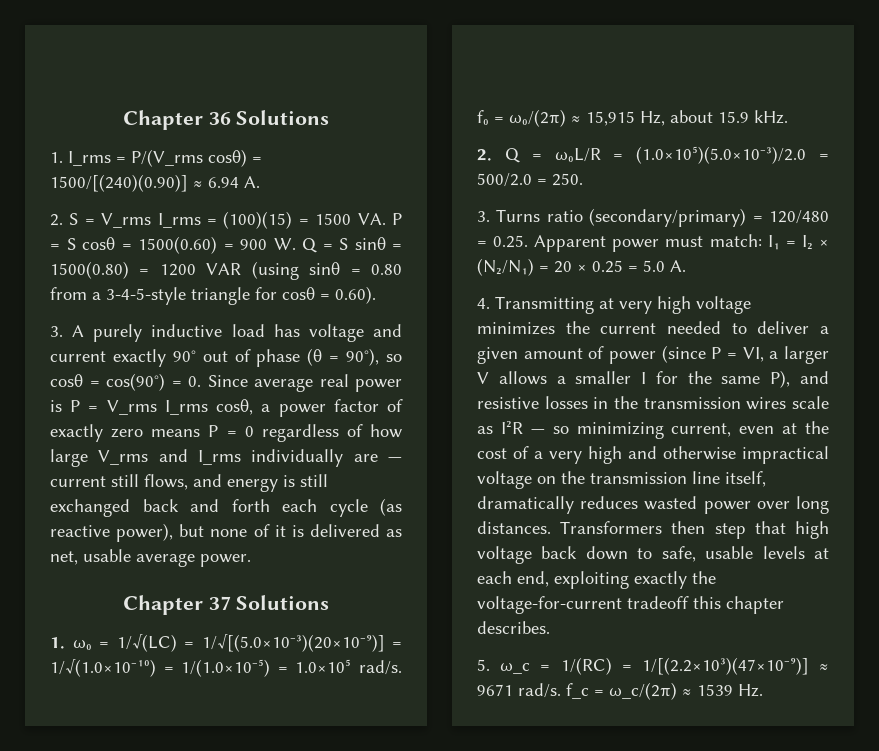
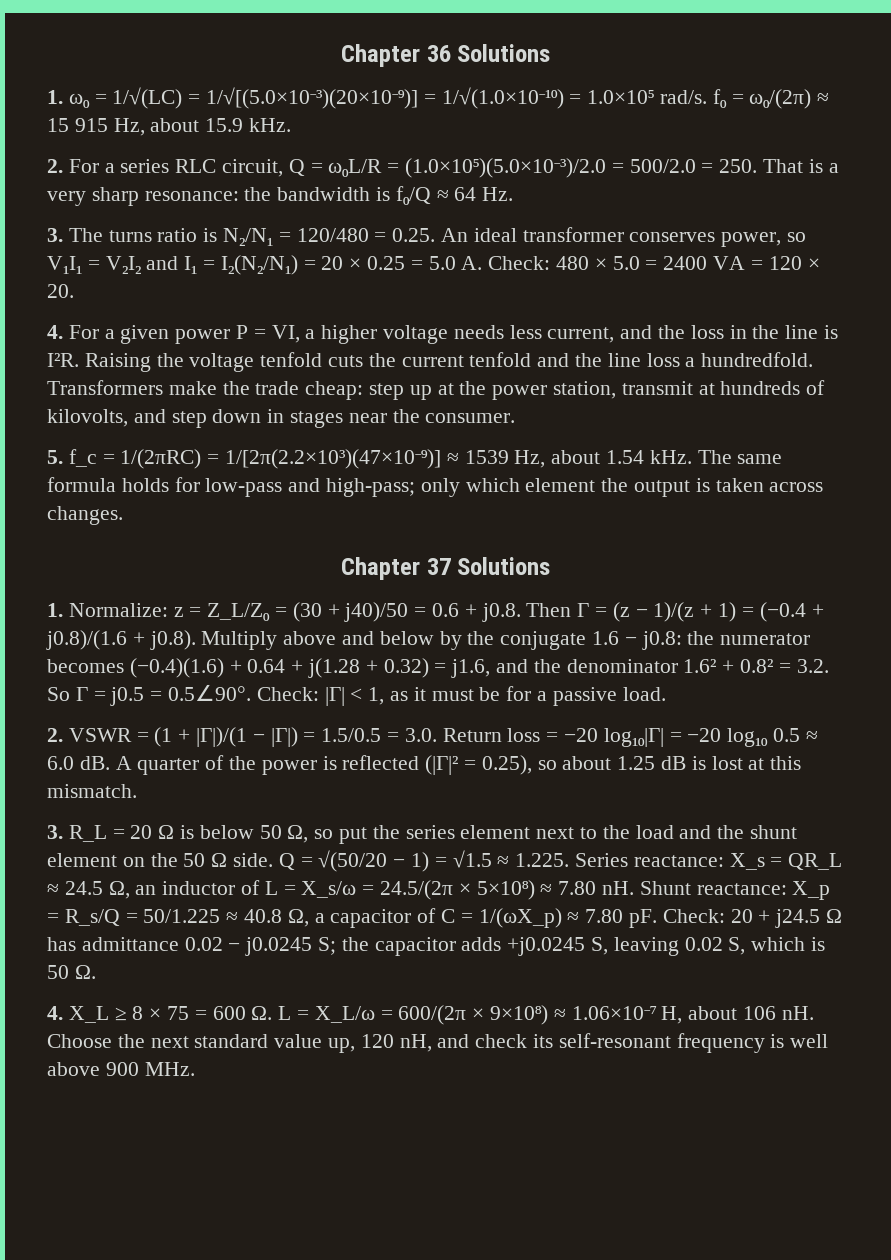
[50,149,262,167] [50,174,260,192] [50,211,402,229] [50,236,402,254] [50,261,402,280] [50,286,376,305] [50,324,402,342] [50,348,403,367] [50,373,402,392] [50,399,403,417] [50,424,402,442] [50,449,402,467] [50,474,328,492] [50,498,402,517] [50,523,402,542] [50,549,251,567] [122,595,330,615] // 1. I_rms = P/(V_rms cosθ) = 1500/[(240)(0.90)] ≈ 6.94 A. // 2. S = V_rms I_rms = (100)(15) = 1500 VA. P = S cosθ = 1500(0.60) = 900 W. Q = S sinθ = 1500(0.80) = 1200 VAR (using sinθ = 0.80 from a 3-4-5-style triangle for cosθ = 0.60). // 3. A purely inductive load has voltage and current exactly 90° out of phase (θ = 90°), so cosθ = cos(90°) = 0. Since average real power is P = V_rms I_rms cosθ, a power factor of exactly zero means P = 0 regardless of how large V_rms and I_rms individually are — current still flows, and energy is still exchanged back and forth each cycle (as reactive power), but none of it is delivered as net, usable average power. // Chapter 37 Solutions -> (551, 53) none
[181,659,288,677] 1/(1.0×10⁻⁵) = -> (582, 99) none
[586,111,635,126] 15,915 -> [47,118,108,132] 15 915
(492, 155) none -> [68,159,284,177] For a series RLC circuit,
[477,208,829,227] [477,234,829,252] [477,258,534,276] // 3. Turns ratio (secondary/primary) = 120/480 = 0.25. Apparent power must match: I₁ = I₂ × (N₂/N₁) -> [763,159,839,173] [47,186,514,206] [47,227,807,247] [47,255,298,275] That is a very sharp resonance: the bandwidth is f₀/Q ≈ 64 Hz. // 3. The turns ratio is N₂/N₁ = 120/480 = 0.25. An ideal transformer conserves power, so V₁I₁ = V₂I₂ and I₁ = I₂(N₂/N₁)
[477,296,751,314] [477,321,829,335] [477,345,829,364] [477,370,829,388] [477,396,829,410] [477,421,829,439] [477,446,829,464] [477,471,766,489] [477,496,829,514] [477,521,829,539] [477,546,829,564] [477,571,716,589] [477,596,784,614] [477,621,550,634] [477,657,829,675] [477,682,763,700] // 4. Transmitting at very high voltage minimizes the current needed to deliver a given amount of power (since P = VI, a larger V allows a smaller I for the same P), and resistive losses in the transmission wires scale as I²R — so minimizing current, even at the cost of a very high and otherwise impractical voltage on the transmission line itself, dramatically reduces wasted power over long distances. Transformers then step that high voltage back down to safe, usable levels at each end, exploiting exactly the voltage-for-current tradeoff this chapter describes. // 5. ω_c = 1/(RC) = 1/[(2.2×10³)(47×10⁻⁹)] ≈ 9671 rad/s. f_c = ω_c/(2π) ≈ 1539 Hz. -> [488,256,820,270] [47,284,74,298] [47,325,839,344] [47,352,814,372] [47,380,826,400] [47,409,516,428] [47,449,783,469] [47,477,824,497] [47,506,123,525] [340,557,551,580] [47,602,824,622] [46,630,811,650] [47,658,829,678] [47,684,666,706] [47,727,818,747] [47,755,802,775] [47,784,137,798] [47,825,798,844] [47,850,843,872] [47,880,831,900] [47,908,843,928] [47,937,826,956] [47,965,96,979] [47,1005,814,1025] [47,1033,829,1053] [47,1062,195,1076] Check: 480 × 5.0 = 2400 VA = 120 × 20. // 4. For a given power P = VI, a higher voltage needs less current, and the loss in the line is I²R. Raising the voltage tenfold cuts the current tenfold and the line loss a hundredfold. Transformers make the trade cheap: step up at the power station, transmit at hundreds of kilovolts, and step down in stages near the consumer. // 5. f_c = 1/(2πRC) = 1/[2π(2.2×10³)(47×10⁻⁹)] ≈ 1539 Hz, about 1.54 kHz. The same formula holds for low-pass and high-pass; only which element the output is taken across changes. // Chapter 37 Solutions // 1. Normalize: z = Z_L/Z₀ = (30 + j40)/50 = 0.6 + j0.8. Then Γ = (z − 1)/(z + 1) = (−0.4 + j0.8)/(1.6 + j0.8). Multiply above and below by the conjugate 1.6 − j0.8: the numerator becomes (−0.4)(1.6) + 0.64 + j(1.28 + 0.32) = j1.6, and the denominator 1.6² + 0.8² = 3.2. So Γ = j0.5 = 0.5∠90°. Check: |Γ| < 1, as it must be for a passive load. // 2. VSWR = (1 + |Γ|)/(1 − |Γ|) = 1.5/0.5 = 3.0. Return loss = −20 log₁₀|Γ| = −20 log₁₀ 0.5 ≈ 6.0 dB. A quarter of the power is reflected (|Γ|² = 0.25), so about 1.25 dB is lost at this mismatch. // 3. R_L = 20 Ω is below 50 Ω, so put the series element next to the load and the shunt element on the 50 Ω side. Q = √(50/20 − 1) = √1.5 ≈ 1.225. Series reactance: X_s = QR_L ≈ 24.5 Ω, an inductor of L = X_s/ω = 24.5/(2π × 5×10⁸) ≈ 7.80 nH. Shunt reactance: X_p = R_s/Q = 50/1.225 ≈ 40.8 Ω, a capacitor of C = 1/(ωX_p) ≈ 7.80 pF. Check: 20 + j24.5 Ω has admittance 0.02 − j0.0245 S; the capacitor adds +j0.0245 S, leaving 0.02 S, which is 50 Ω. // 4. X_L ≥ 8 × 75 = 600 Ω. L = X_L/ω = 600/(2π × 9×10⁸) ≈ 1.06×10⁻⁷ H, about 106 nH. Choose the next standard value up, 120 nH, and check its self-resonant frequency is well above 900 MHz.

